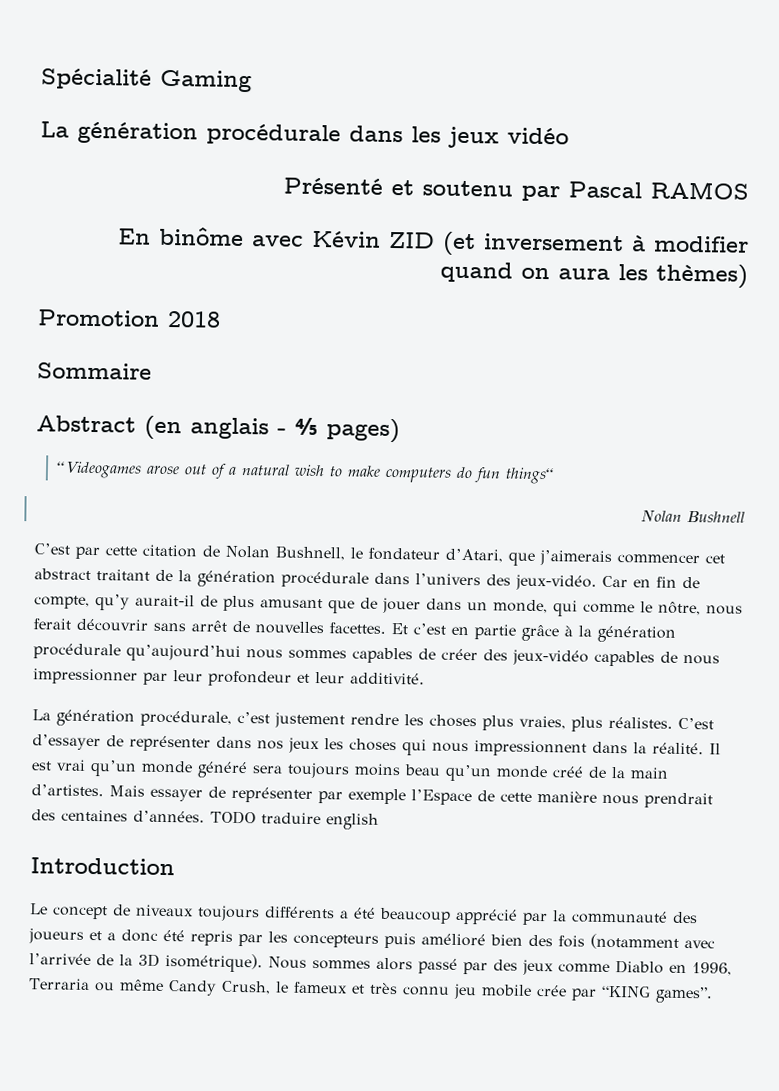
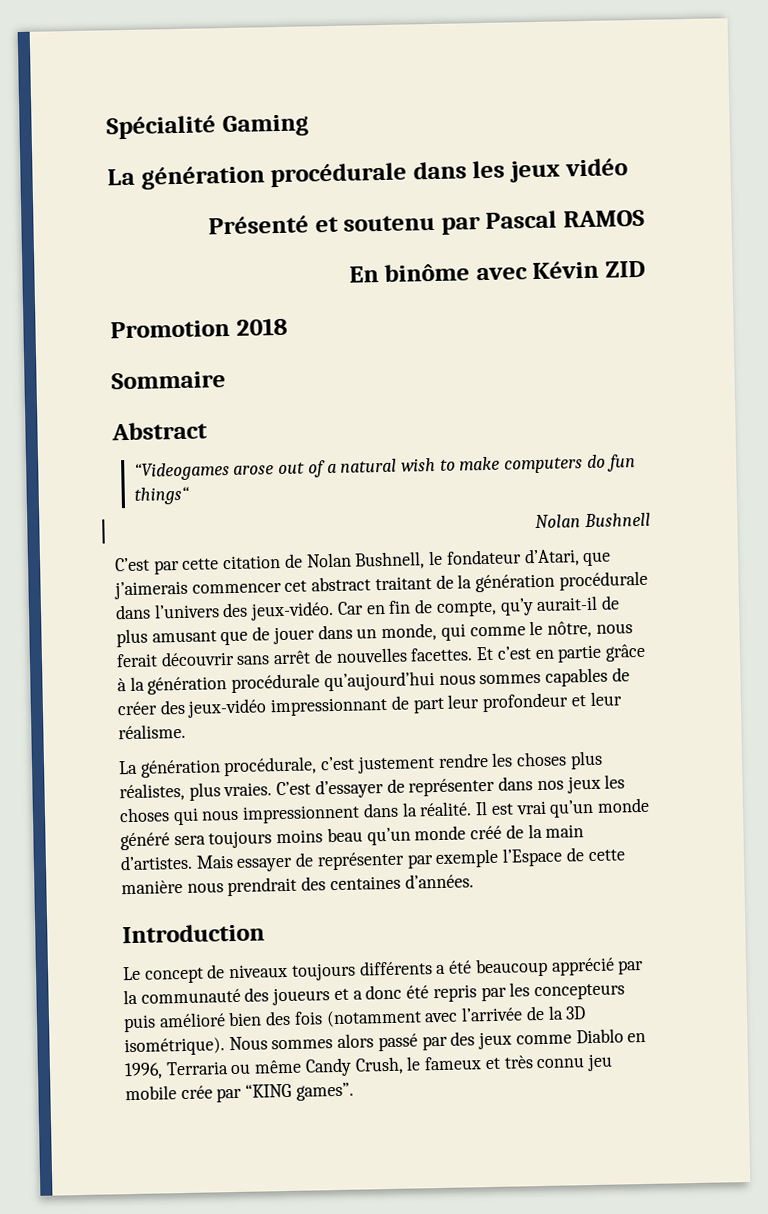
[442,231,749,256] [440,261,748,289] (et inversement à modifier quand on aura les thèmes) -> (646, 269) none
[144,415,400,444] (en anglais - ⅘ pages) -> (208, 431) none
[594,650,720,667] [33,668,168,686] capables de nous impressionner par -> [270,695,445,717] impressionnant de part
[350,672,425,685] additivité. -> [118,723,186,740] réalisme.
[519,715,673,732] vraies, plus réalistes. -> [119,782,273,802] réalistes, plus vraies.
[210,810,379,830] TODO traduire english -> (474, 881) none

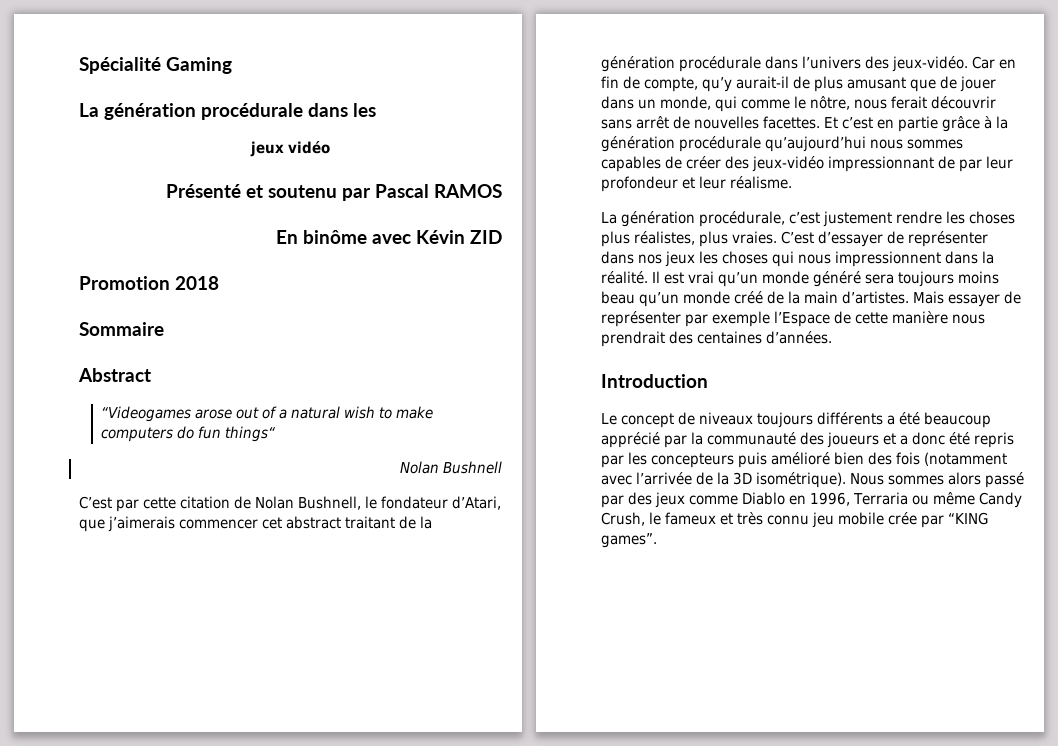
(506, 169) none -> (376, 110) //
[412,697,445,714] part -> [959,159,982,172] par

